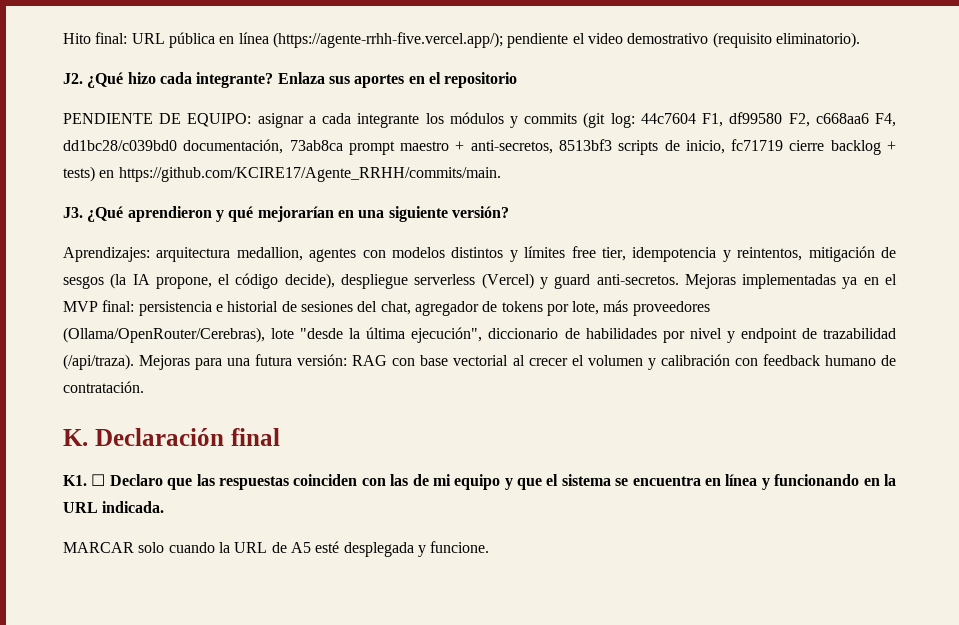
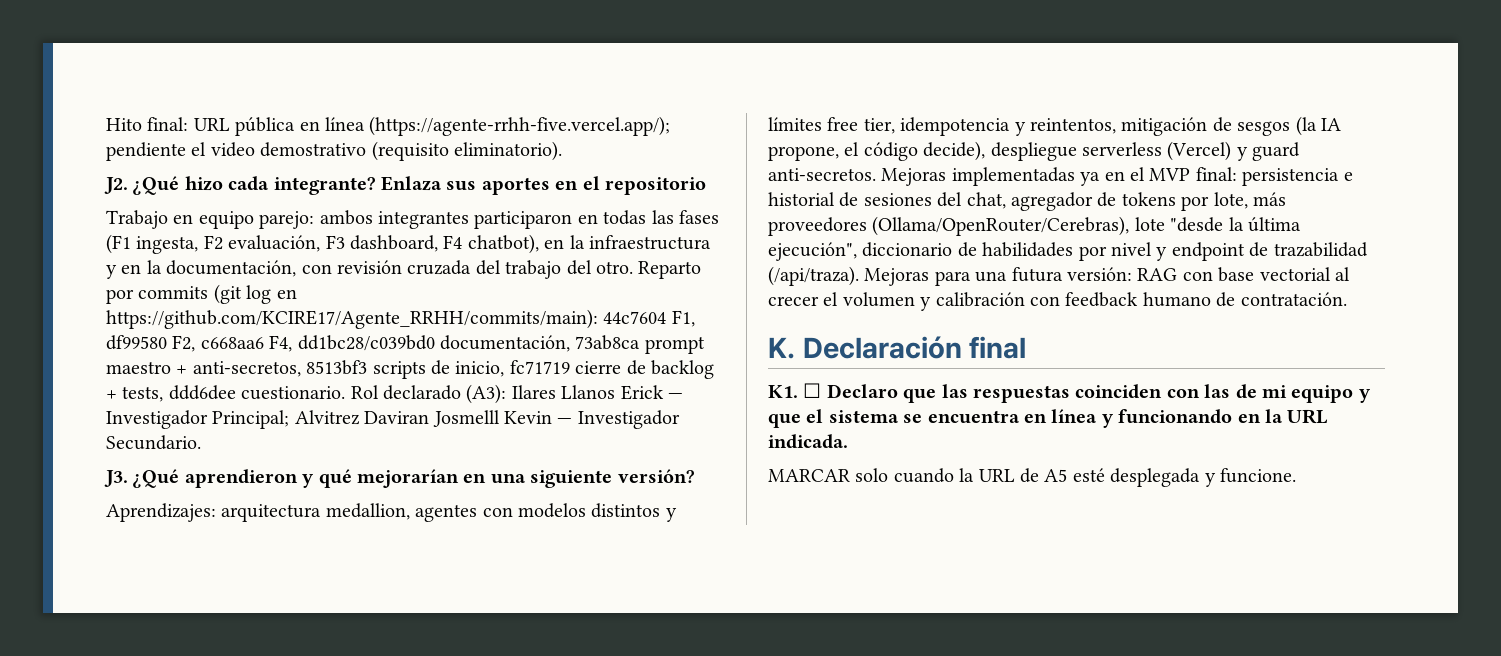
[63,112,635,128] PENDIENTE DE EQUIPO: asignar a cada integrante los módulos y commits (git log: -> [106,210,719,229] [106,234,711,254] [106,260,702,279] [106,284,297,304] [106,309,598,329] Trabajo en equipo parejo: ambos integrantes participaron en todas las fases (F1 ingesta, F2 evaluación, F3 dashboard, F4 chatbot), en la infraestructura y en la documentación, con revisión cruzada del trabajo del otro. Reparto por commits (git log en https://github.com/KCIRE17/Agente_RRHH/commits/main):
(825, 145) none -> [626,360,646,375] de
[63,166,501,182] tests) en https://github.com/KCIRE17/Agente_RRHH/commits/main. -> [122,384,683,404] [106,410,680,429] [106,435,201,450] tests, ddd6dee cuestionario. Rol declarado (A3): Ilares Llanos Erick — Investigador Principal; Alvitrez Daviran Josmelll Kevin — Investigador Secundario.

